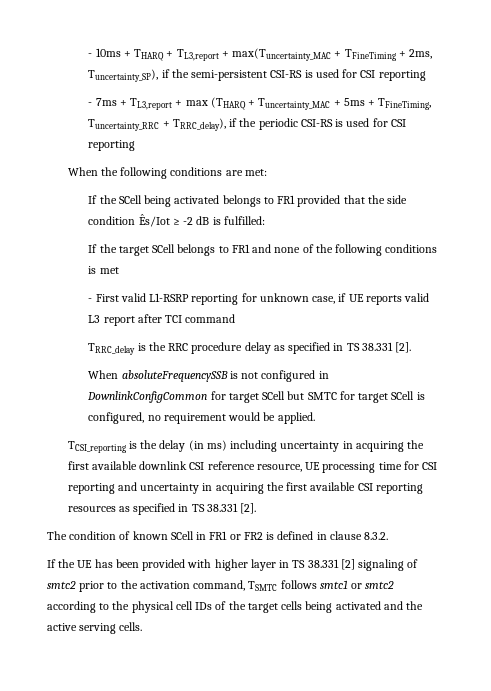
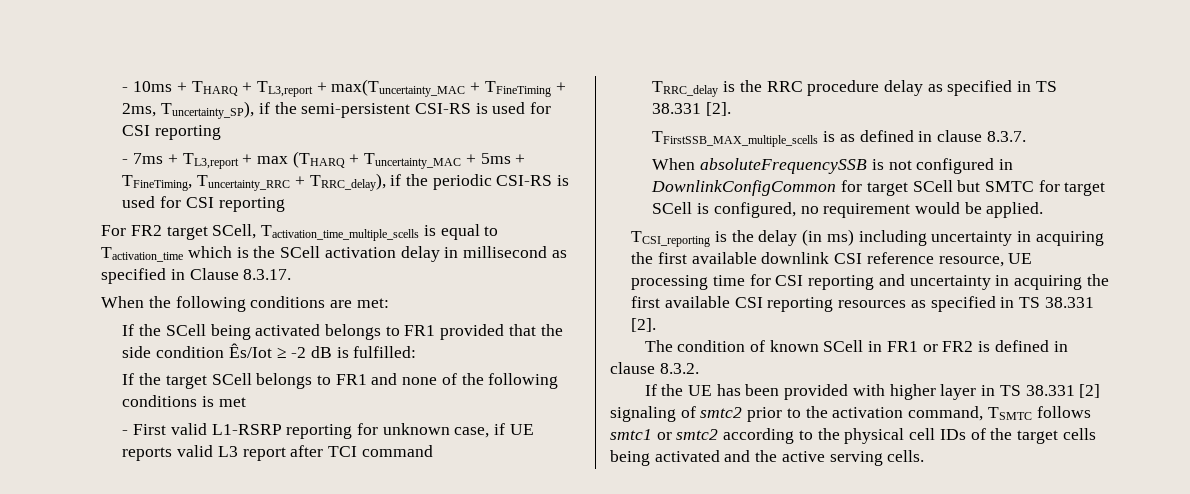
(136, 145) none -> [101,224,499,241] [101,246,567,262] [101,268,292,284] // For FR2 target SCell, Tactivation_time_multiple_scells is equal to Tactivation_time which is the SCell activation delay in millisecond as specified in Clause 8.3.17.
(412, 347) none -> [652,130,1026,147] // TFirstSSB_MAX_multiple_scells is as defined in clause 8.3.7.

